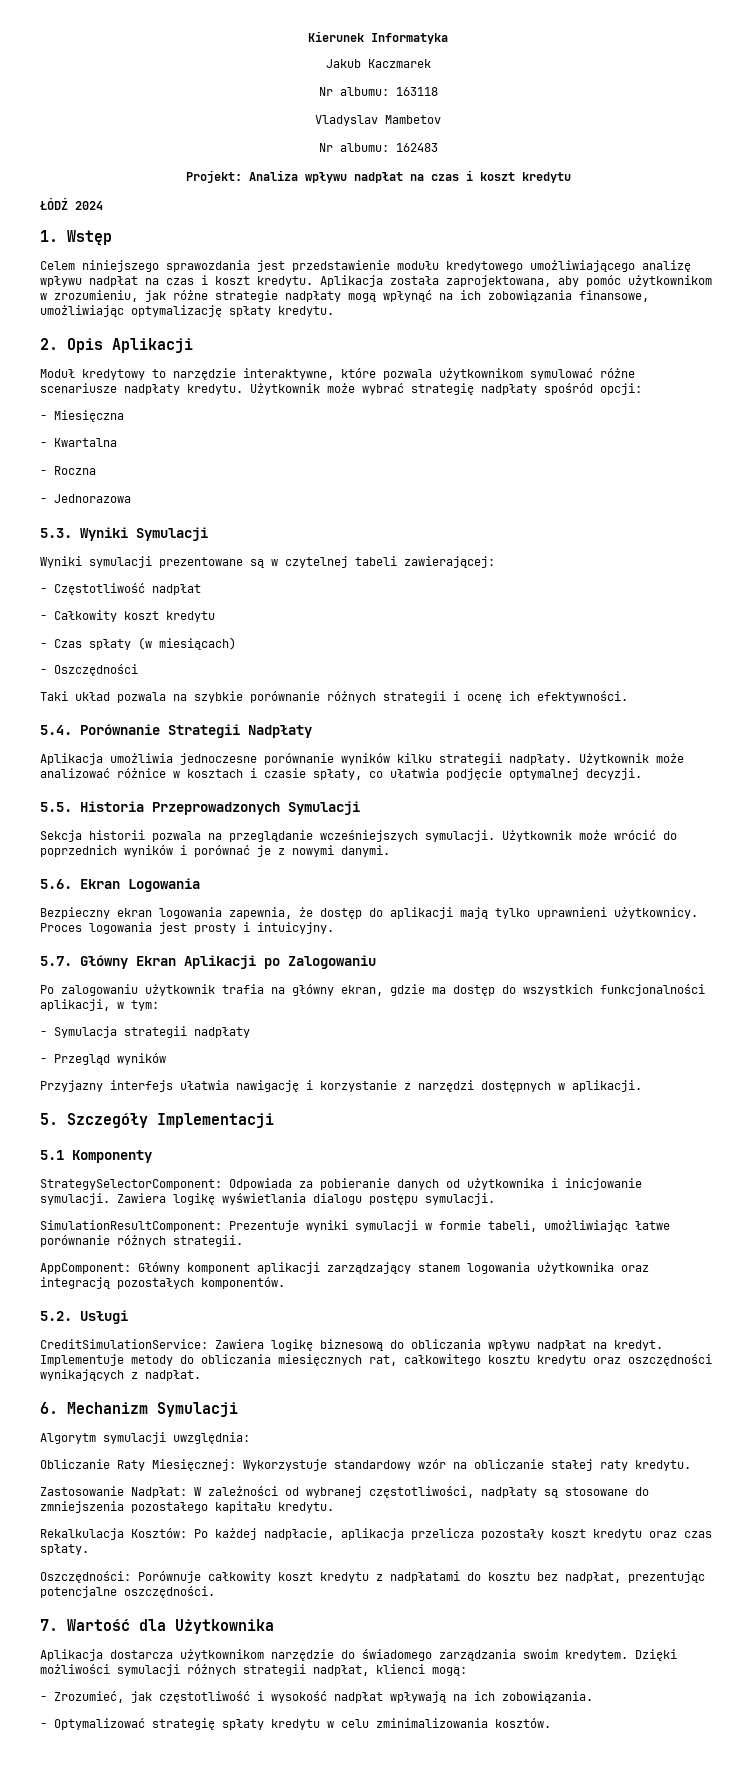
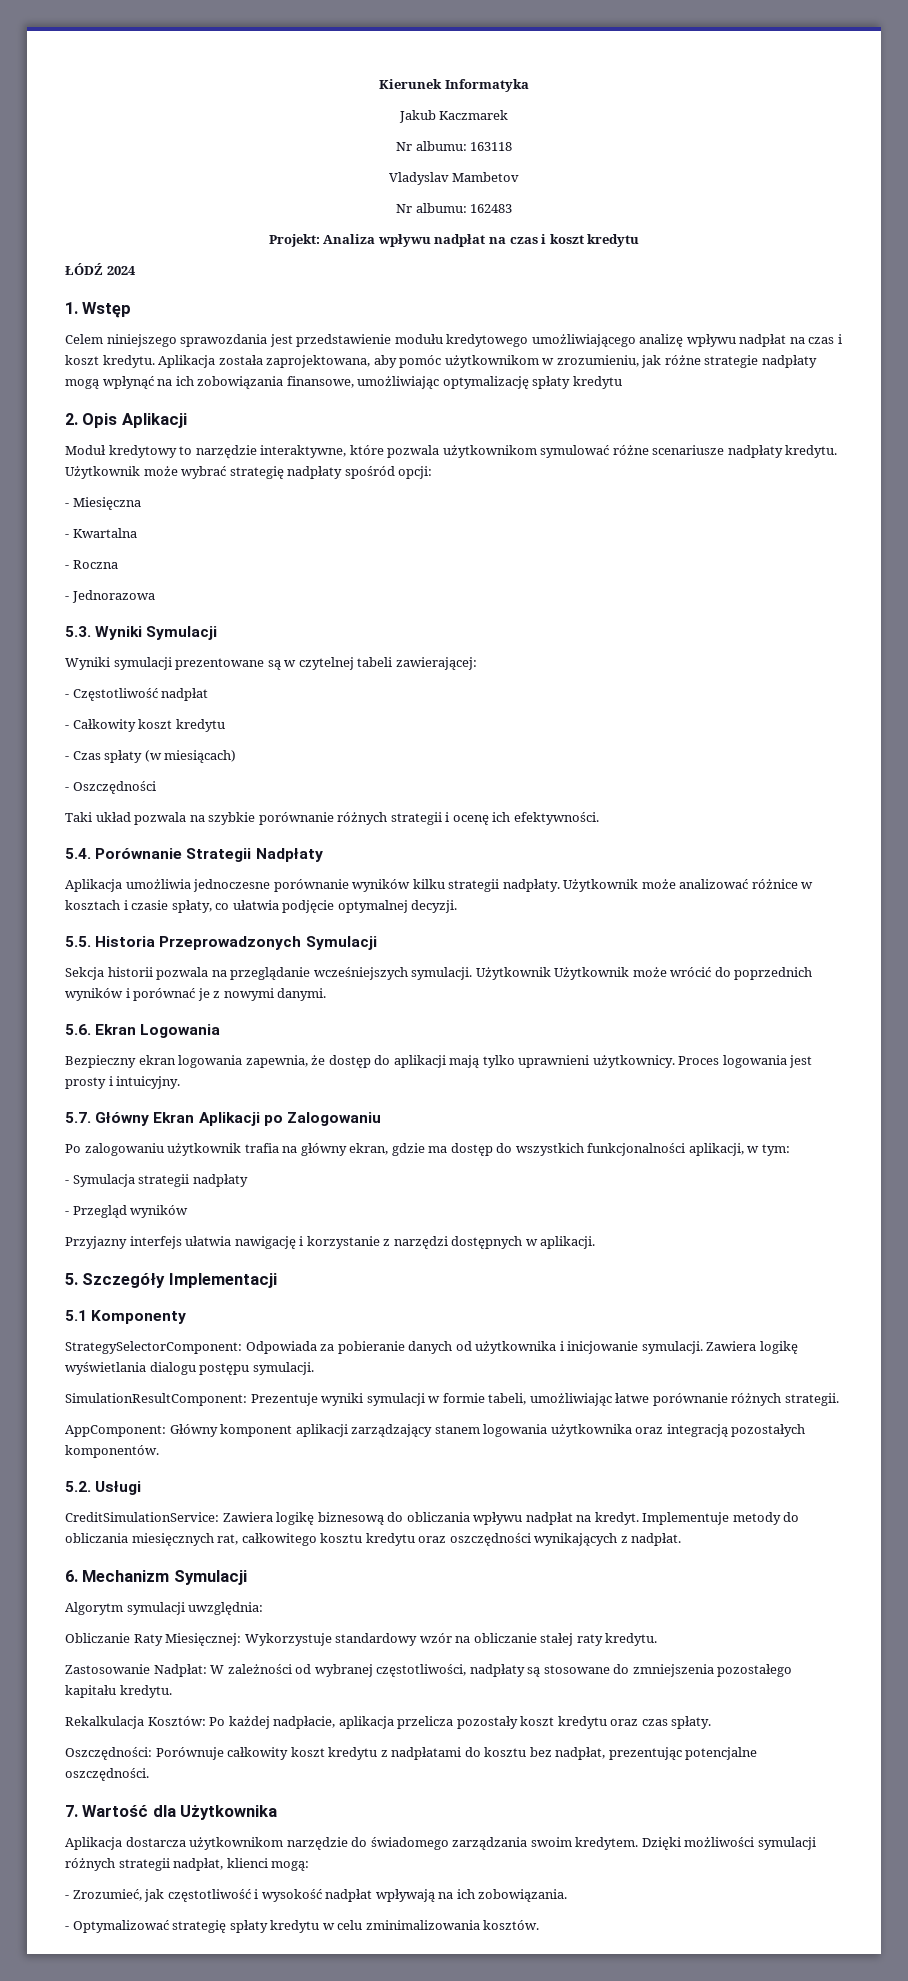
[278,306,334,317] kredytu. -> [572,376,622,389] kredytu
(572, 836) none -> [554,967,630,980] Użytkownik

